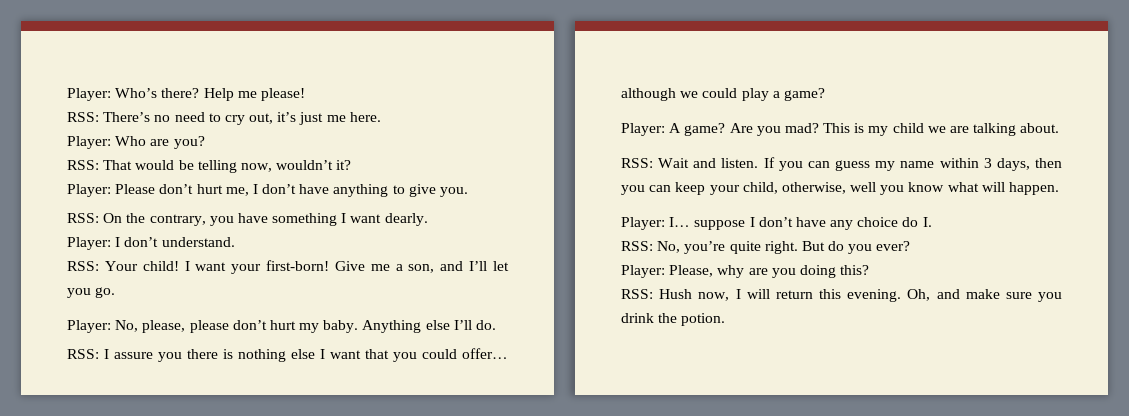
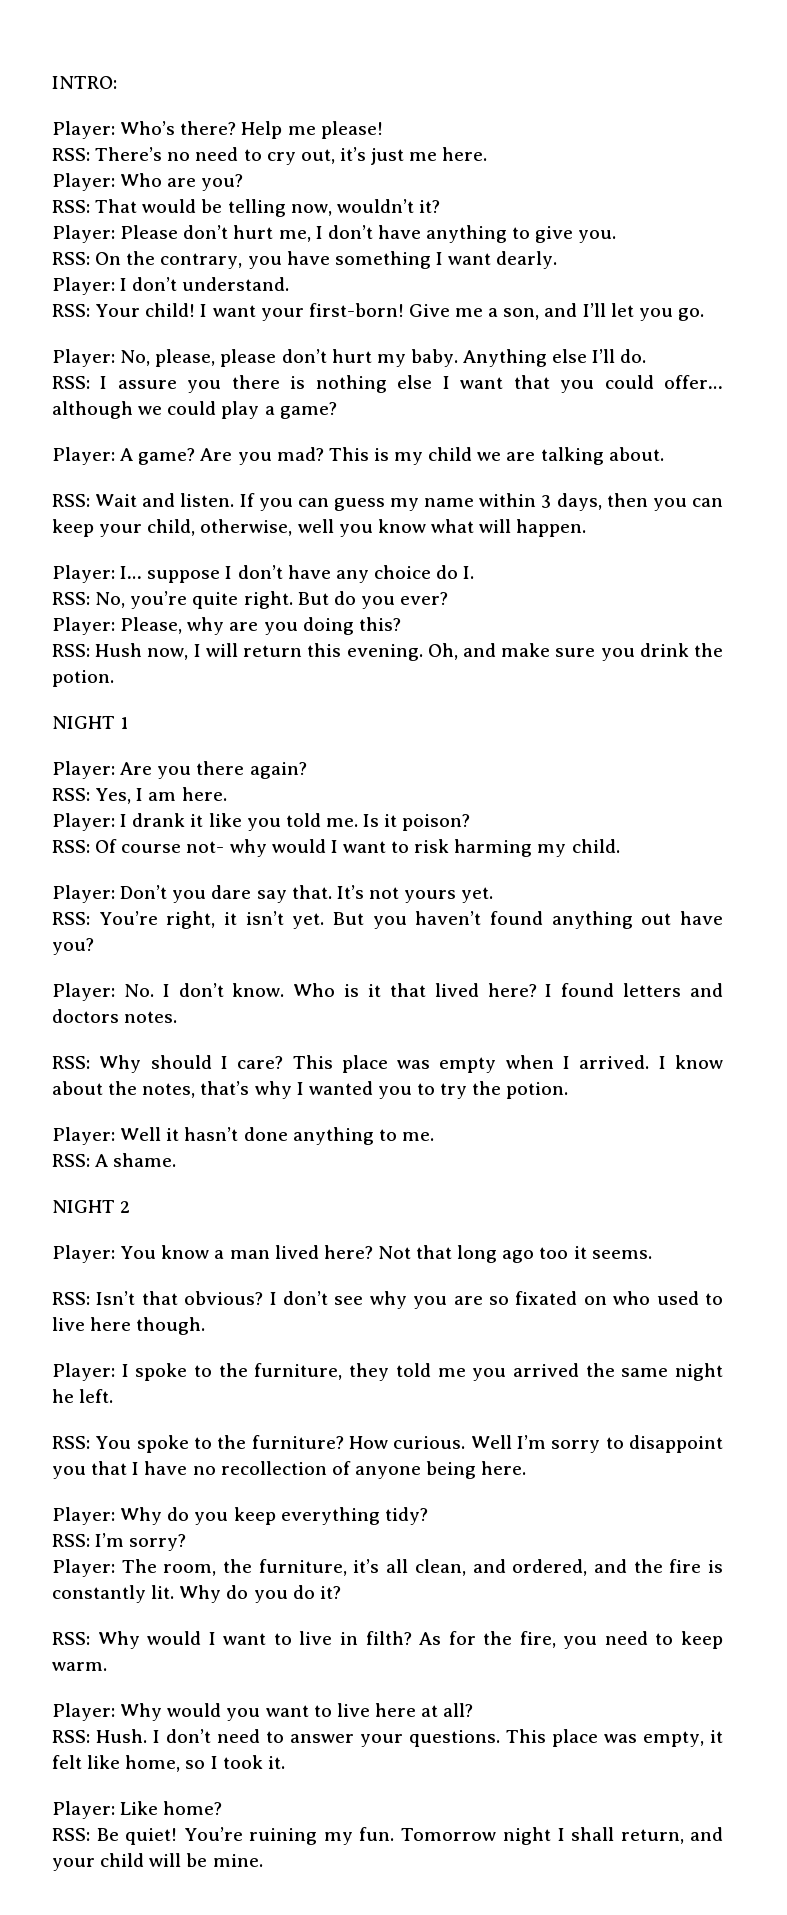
(67, 94) none -> [52,76,117,89] INTRO: //
(726, 319) none -> [52,716,129,729] [52,761,307,779] [52,787,227,804] [52,813,471,831] [52,839,620,857] [52,885,494,903] [52,911,723,929] [52,938,94,955] [52,983,723,1001] [52,1009,178,1023] [52,1055,723,1073] [52,1081,569,1099] [52,1127,434,1145] [52,1153,177,1167] [52,1200,131,1213] [52,1245,652,1263] [52,1291,723,1309] [52,1317,206,1335] [52,1363,724,1381] [52,1389,114,1403] [52,1435,723,1453] [52,1461,527,1479] [52,1507,428,1525] [52,1533,187,1551] [52,1559,723,1577] [52,1585,341,1603] [52,1631,723,1649] [52,1662,107,1671] [52,1703,474,1721] [52,1729,723,1747] [52,1755,285,1772] [52,1801,223,1819] [52,1827,724,1845] [52,1853,263,1871] // NIGHT 1 // Player: Are you there again? // RSS: Yes, I am here. // Player: I drank it like you told me. Is it poison? // RSS: Of course not- why would I want to risk harming my child. // Player: Don’t you dare say that. It’s not yours yet. // RSS: You’re right, it isn’t yet. But you haven’t found anything out have you? // Player: No. I don’t know. Who is it that lived here? I found letters and doctors notes. // RSS: Why should I care? This place was empty when I arrived. I know about the notes, that’s why I wanted you to try the potion. // Player: Well it hasn’t done anything to me. // RSS: A shame. // NIGHT 2 // Player: You know a man lived here? Not that long ago too it seems. // RSS: Isn’t that obvious? I don’t see why you are so fixated on who used to live here though. // Player: I spoke to the furniture, they told me you arrived the same night he left. // RSS: You spoke to the furniture? How curious. Well I’m sorry to disappoint you that I have no recollection of anyone being here. // Player: Why do you keep everything tidy? // RSS: I’m sorry? // Player: The room, the furniture, it’s all clean, and ordered, and the fire is constantly lit. Why do you do it? // RSS: Why would I want to live in filth? As for the fire, you need to keep warm. // Player: Why would you want to live here at all? // RSS: Hush. I don’t need to answer your questions. This place was empty, it felt like home, so I took it. // Player: Like home? // RSS: Be quiet! You’re ruining my fun. Tomorrow night I shall return, and your child will be mine.

